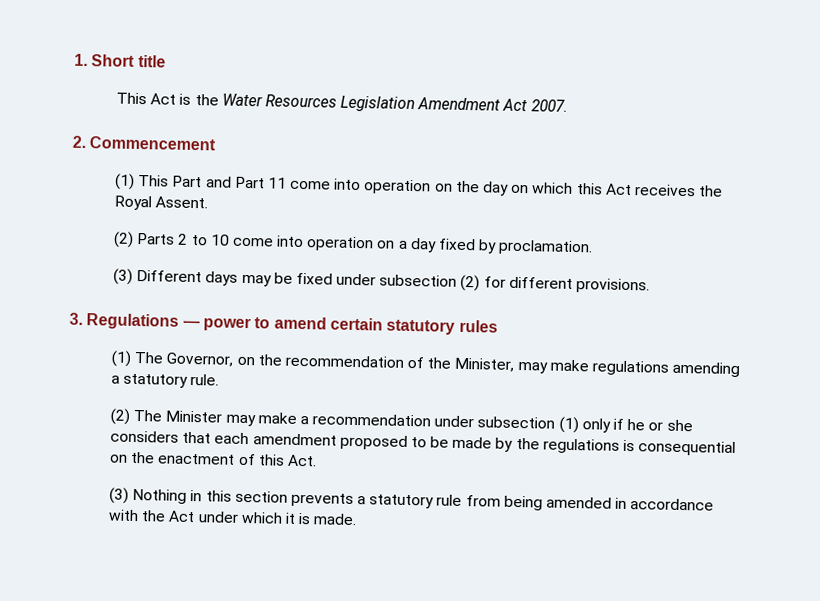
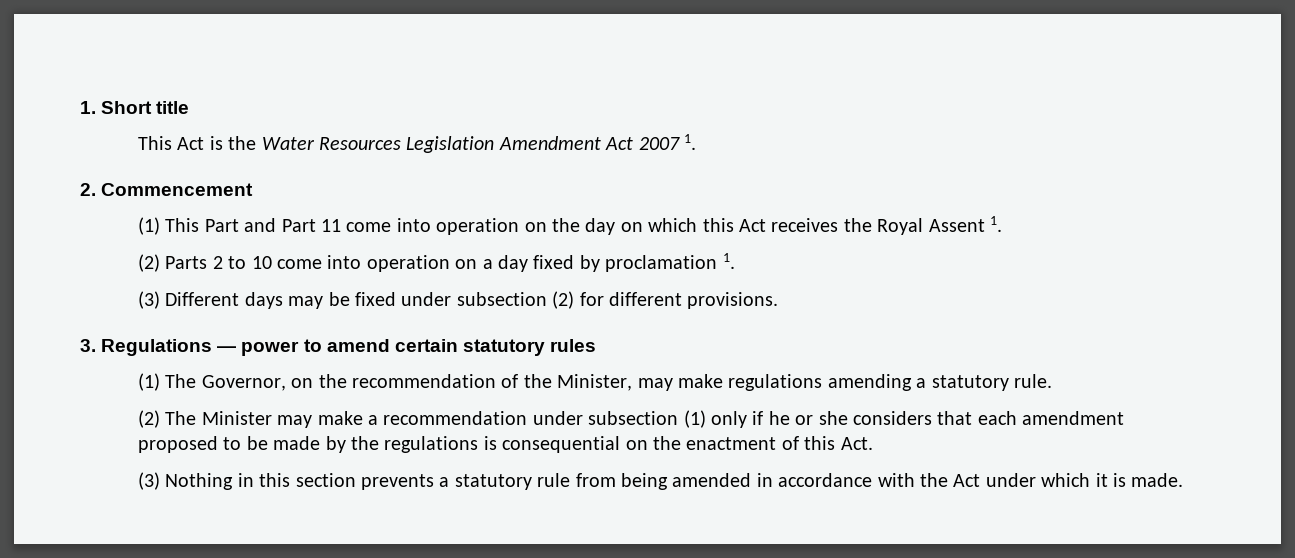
[530,99,567,112] 2007. -> [638,134,696,150] 2007 1.
[155,196,209,209] Assent. -> [928,216,1002,232] Assent 1.
[498,239,594,256] proclamation. -> [605,253,735,272] proclamation 1.

